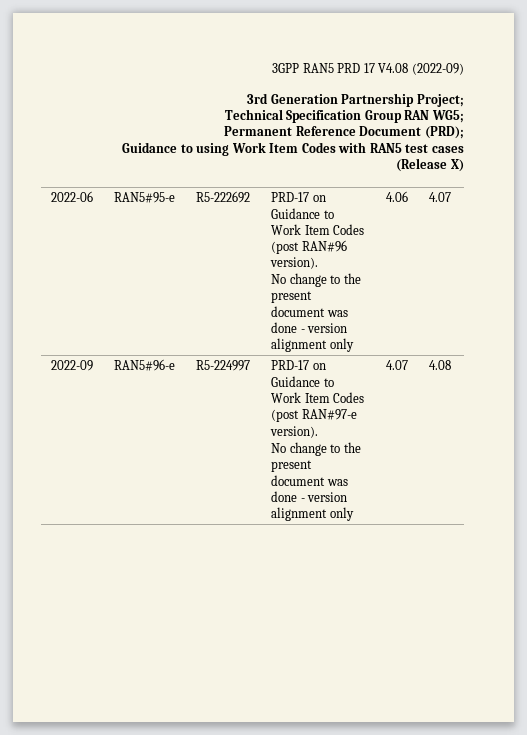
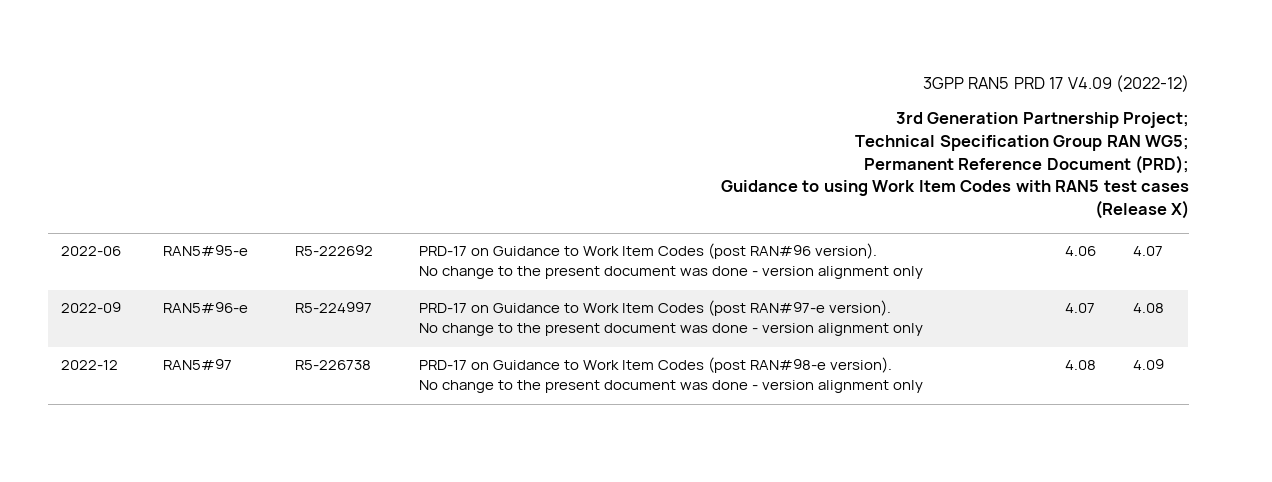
[378,63,464,75] V4.08 (2022-09) -> [1067,75,1189,92] V4.09 (2022-12)
(452, 365) none -> [60,360,118,370] [162,359,232,370] [294,360,371,370] [418,357,893,373] [418,380,924,393] [1064,360,1096,370] [1132,359,1164,370] // 2022-12 | RAN5#97 | R5-226738 | PRD-17 on Guidance to Work Item Codes (post RAN#98-e version). // No change to the present document was done - version alignment only | 4.08 | 4.09

